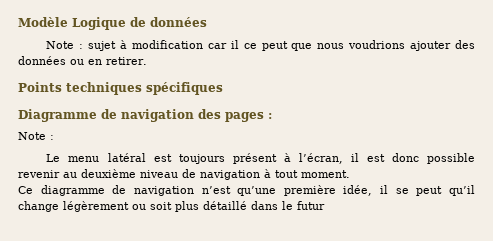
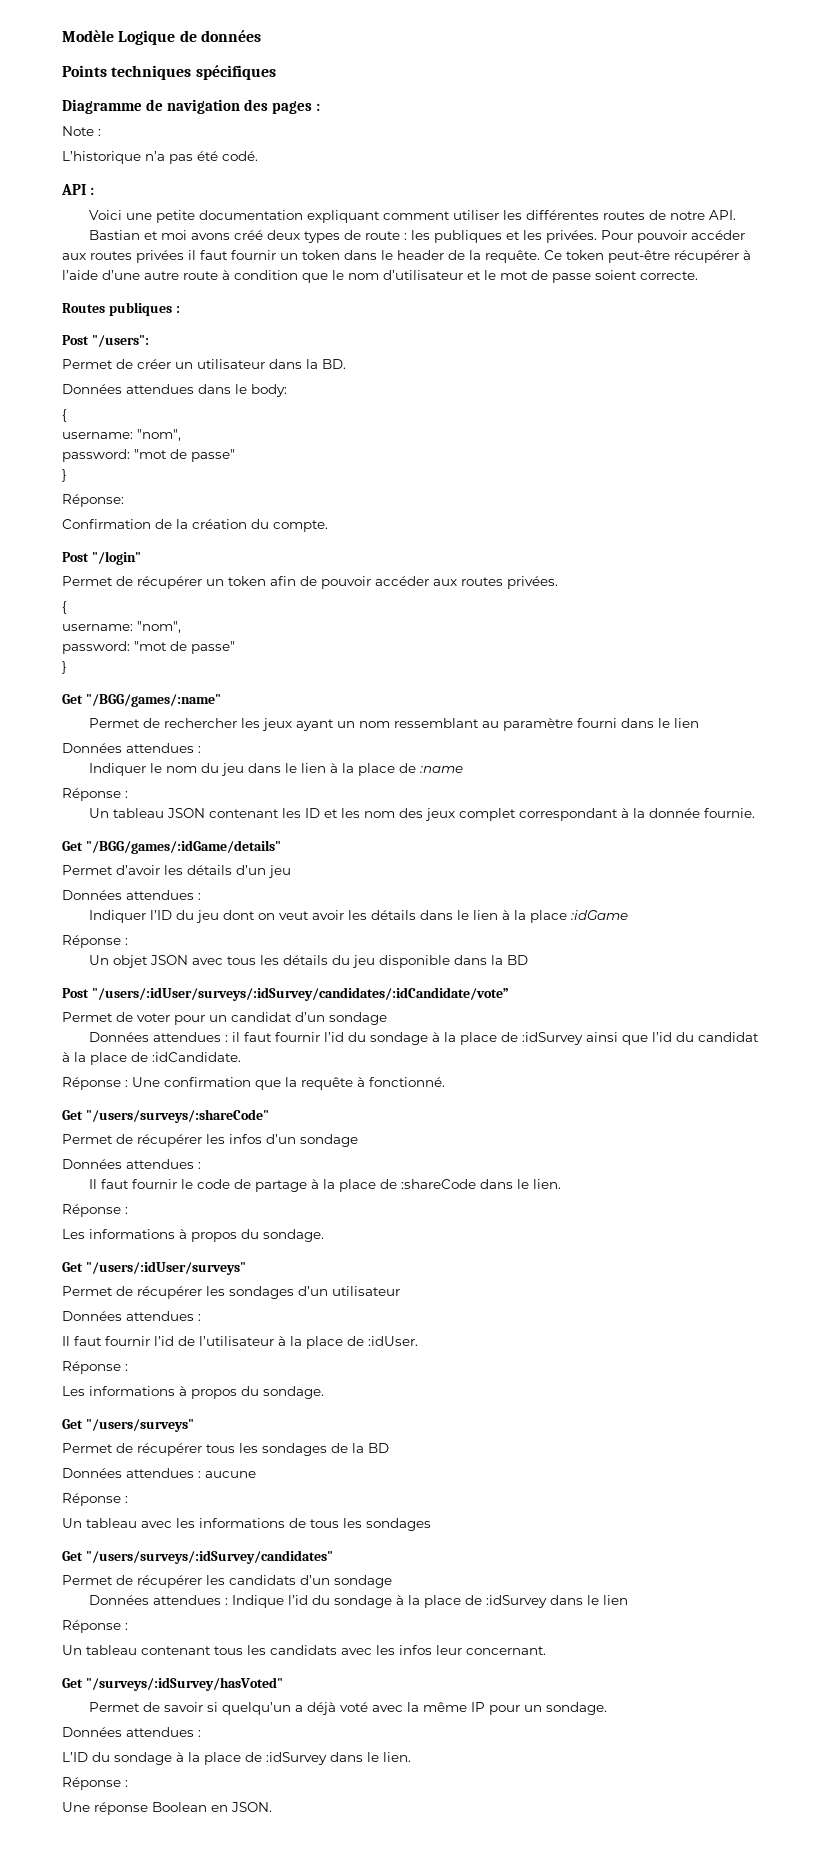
[46,40,476,51] [18,56,147,65] // Note : sujet à modification car il ce peut que nous voudrions ajouter des données ou en retirer. -> (261, 36) none
[46,153,475,164] [18,169,350,180] [18,185,475,196] [18,201,325,212] Le menu latéral est toujours présent à l’écran, il est donc possible revenir au deuxième niveau de navigation à tout moment. // Ce diagramme de navigation n’est qu’une première idée, il se peut qu’il change légèrement ou soit plus détaillé dans le futur -> [62,151,258,164] [61,184,95,195] [89,210,737,223] [89,230,746,243] [62,250,751,263] [62,270,698,283] [62,302,180,316] [62,335,149,347] [62,359,346,369] [62,384,287,397] [62,409,67,422] [62,429,181,441] [62,449,235,462] [62,469,67,482] [62,494,124,507] [62,519,328,532] [62,551,141,565] [62,576,558,589] [62,601,67,614] [62,621,181,633] [62,641,235,654] [62,661,67,674] [62,694,221,707] [89,718,700,731] [62,743,201,753] [89,763,464,776] [62,788,128,801] [89,808,756,821] [62,840,281,854] [62,865,291,878] [62,890,201,900] [89,910,629,923] [62,935,128,948] [89,955,529,968] [62,987,509,1001] [62,1012,387,1025] [89,1032,760,1045] [62,1052,241,1065] [62,1077,445,1090] [62,1109,269,1123] [62,1134,358,1147] [62,1159,201,1169] [89,1179,562,1192] [62,1204,128,1217] [62,1229,324,1242] [62,1261,246,1275] [62,1286,400,1299] [62,1311,201,1321] [62,1336,418,1349] [62,1361,128,1374] [62,1386,324,1399] [62,1419,194,1432] [62,1443,389,1456] [62,1468,256,1478] [62,1493,128,1506] [62,1518,431,1531] [62,1550,333,1564] [62,1575,392,1588] [89,1595,629,1608] [62,1620,128,1633] [62,1645,546,1655] [62,1677,283,1691] [89,1702,608,1715] [62,1727,201,1737] [62,1752,411,1765] [62,1777,128,1790] [62,1802,272,1815] L’historique n’a pas été codé. // API : // Voici une petite documentation expliquant comment utiliser les différentes routes de notre API. // Bastian et moi avons créé deux types de route : les publiques et les privées. Pour pouvoir accéder aux routes privées il faut fournir un token dans le header de la requête. Ce token peut-être récupérer à l’aide d’une autre route à condition que le nom d’utilisateur et le mot de passe soient correcte. // Routes publiques : // Post "/users": // Permet de créer un utilisateur dans la BD. // Données attendues dans le body: // { // username: "nom", // password: "mot de passe" // } // Réponse: // Confirmation de la création du compte. // Post "/login" // Permet de récupérer un token afin de pouvoir accéder aux routes privées. // { // username: "nom", // password: "mot de passe" // } // Get "/BGG/games/:name" // Permet de rechercher les jeux ayant un nom ressemblant au paramètre fourni dans le lien // Données attendues : // Indiquer le nom du jeu dans le lien à la place de :name // Réponse : // Un tableau JSON contenant les ID et les nom des jeux complet correspondant à la donnée fournie. // Get "/BGG/games/:idGame/details" // Permet d’avoir les détails d’un jeu // Données attendues : // Indiquer l’ID du jeu dont on veut avoir les détails dans le lien à la place :idGame // Réponse : // Un objet JSON avec tous les détails du jeu disponible dans la BD // Post "/users/:idUser/surveys/:idSurvey/candidates/:idCandidate/vote” // Permet de voter pour un candidat d’un sondage // Données attendues : il faut fournir l’id du sondage à la place de :idSurvey ainsi que l’id du candidat à la place de :idCandidate. // Réponse : Une confirmation que la requête à fonctionné. // Get "/users/surveys/:shareCode" // Permet de récupérer les infos d’un sondage // Données attendues : // Il faut fournir le code de partage à la place de :shareCode dans le lien. // Réponse : // Les informations à propos du sondage. // Get "/users/:idUser/surveys" // Permet de récupérer les sondages d’un utilisateur // Données attendues : // Il faut fournir l’id de l’utilisateur à la place de :idUser. // Réponse : // Les informations à propos du sondage. // Get "/users/surveys" // Permet de récupérer tous les sondages de la BD // Données attendues : aucune // Réponse : // Un tableau avec les informations de tous les sondages // Get "/users/surveys/:idSurvey/candidates" // Permet de récupérer les candidats d’un sondage // Données attendues : Indique l’id du sondage à la place de :idSurvey dans le lien // Réponse : // Un tableau contenant tous les candidats avec les infos leur concernant. // Get "/surveys/:idSurvey/hasVoted" // Permet de savoir si quelqu’un a déjà voté avec la même IP pour un sondage. // Données attendues : // L’ID du sondage à la place de :idSurvey dans le lien. // Réponse : // Une réponse Boolean en JSON.

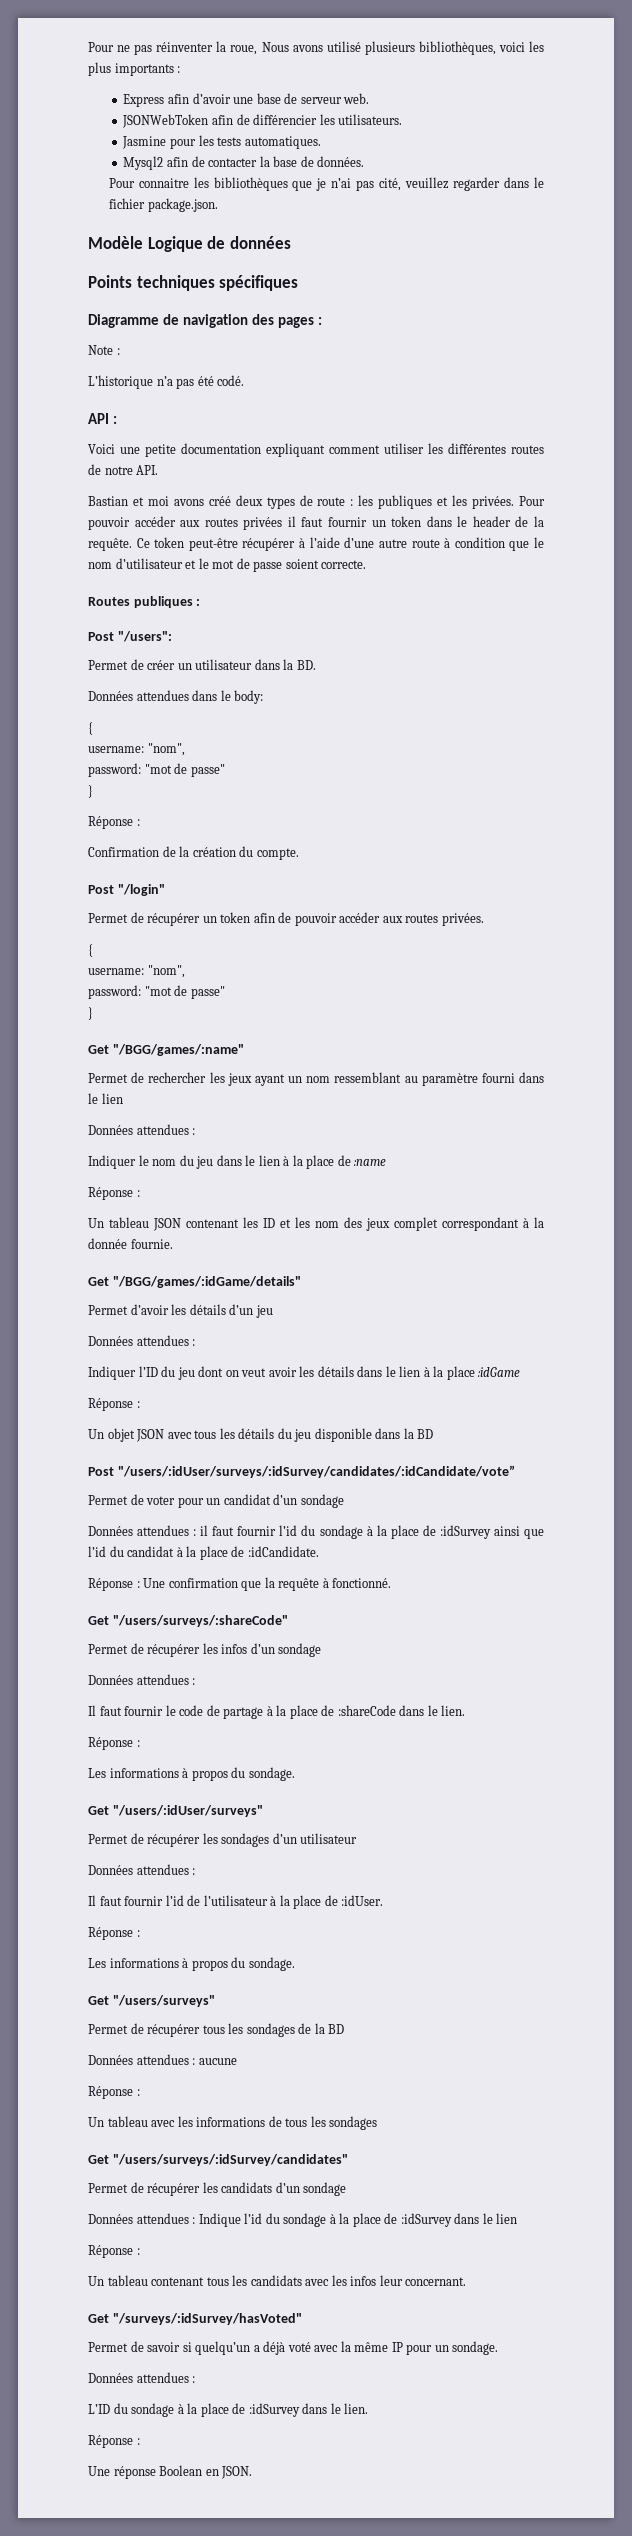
(62, 36) none -> [88,41,544,55] [88,62,181,76] [123,93,370,107] [122,114,403,128] [122,135,321,149] [123,156,365,170] [109,177,544,191] [109,198,218,212] Pour ne pas réinventer la roue, Nous avons utilisé plusieurs bibliothèques, voici les plus importants : // Express afin d’avoir une base de serveur web. // JSONWebToken afin de différencier les utilisateurs. // Jasmine pour les tests automatiques. // Mysql2 afin de contacter la base de données. // Pour connaitre les bibliothèques que je n’ai pas cité, veuillez regarder dans le fichier package.json. //
[62,494,124,507] Réponse: -> [88,816,140,829] Réponse :

